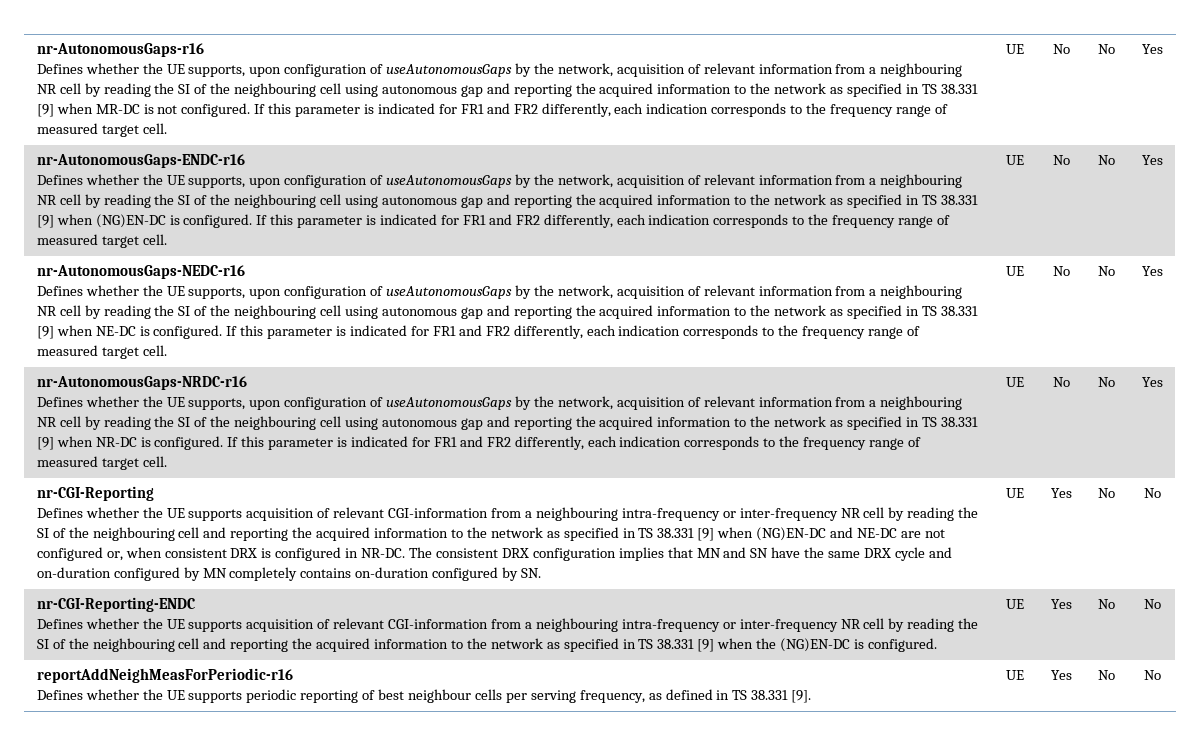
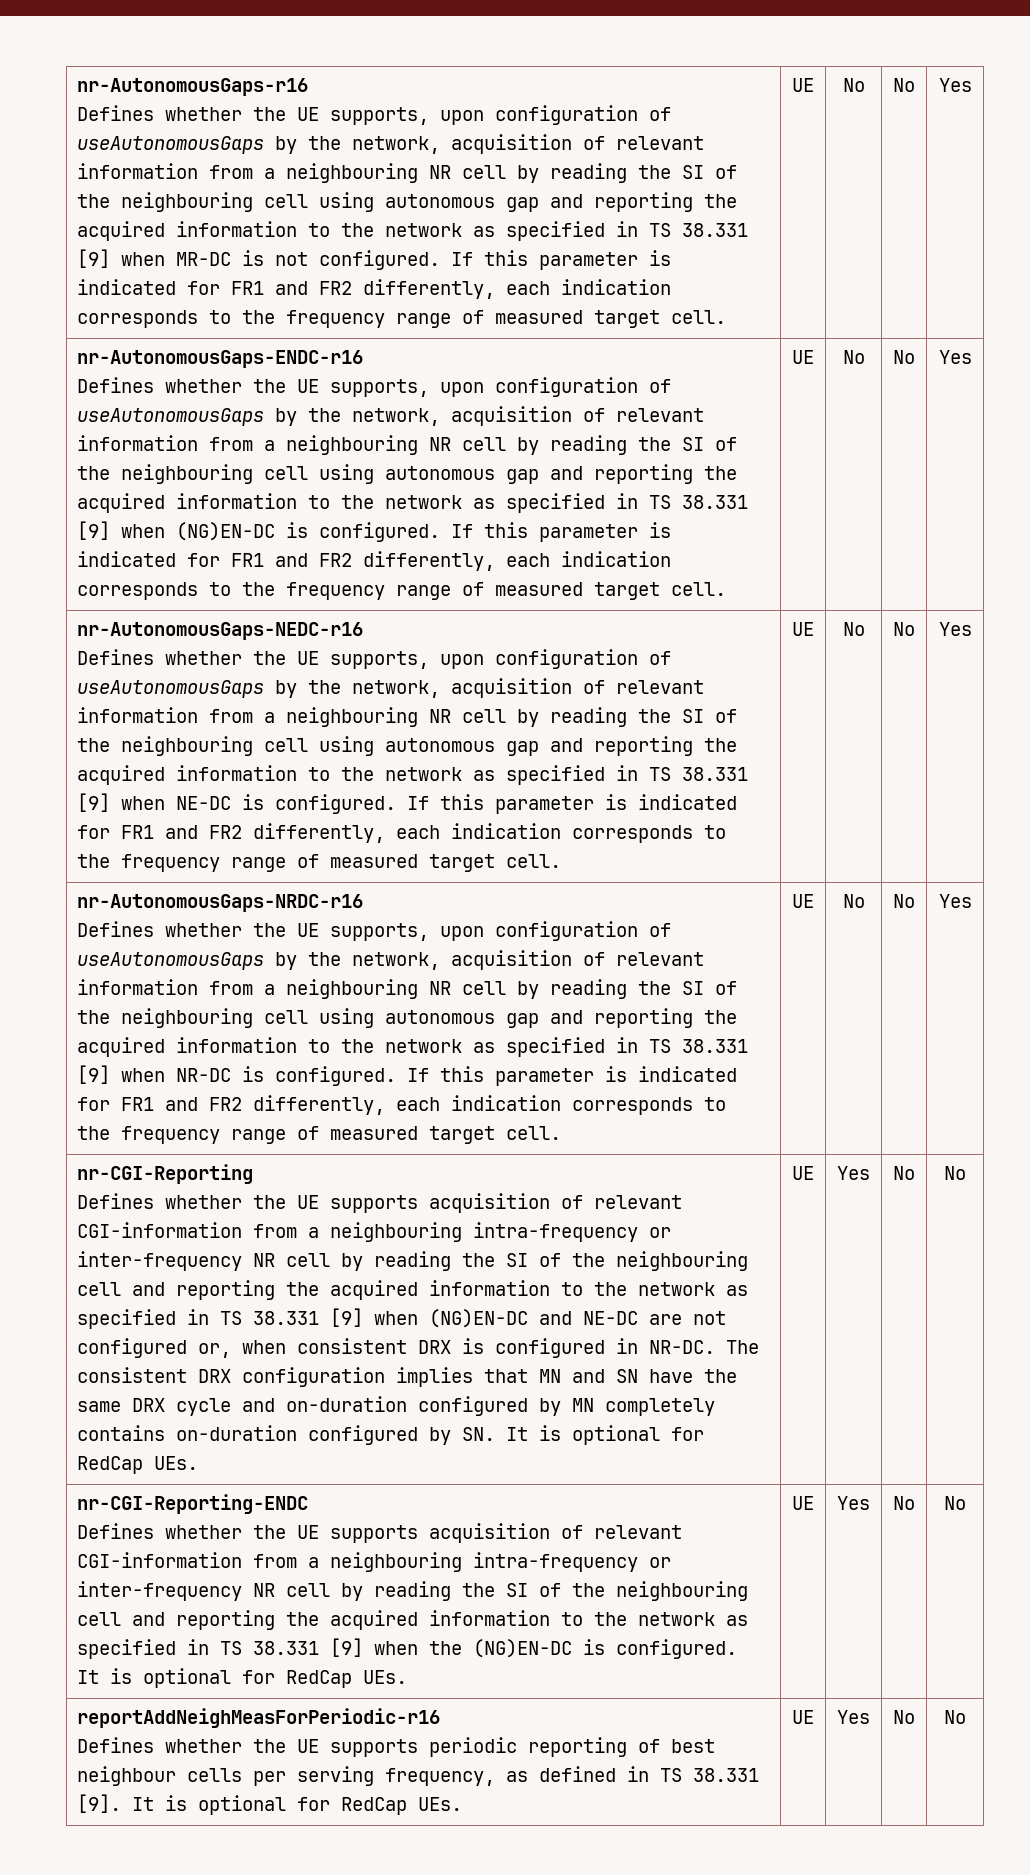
(542, 573) none -> [506,1425,705,1445] [77,1456,199,1474] It is optional for RedCap UEs.
(937, 645) none -> [77,1668,408,1688] It is optional for RedCap UEs.
(812, 696) none -> [132,1795,463,1815] It is optional for RedCap UEs.

